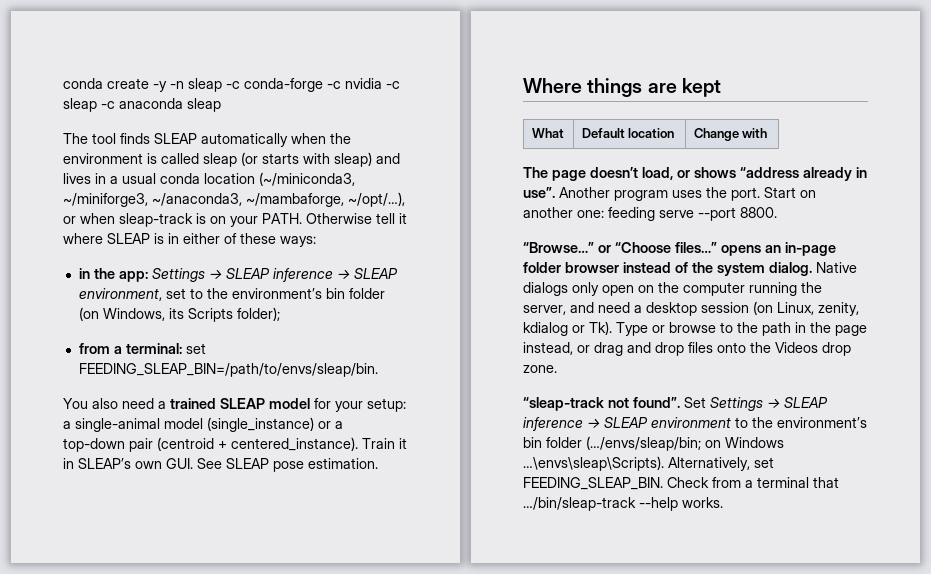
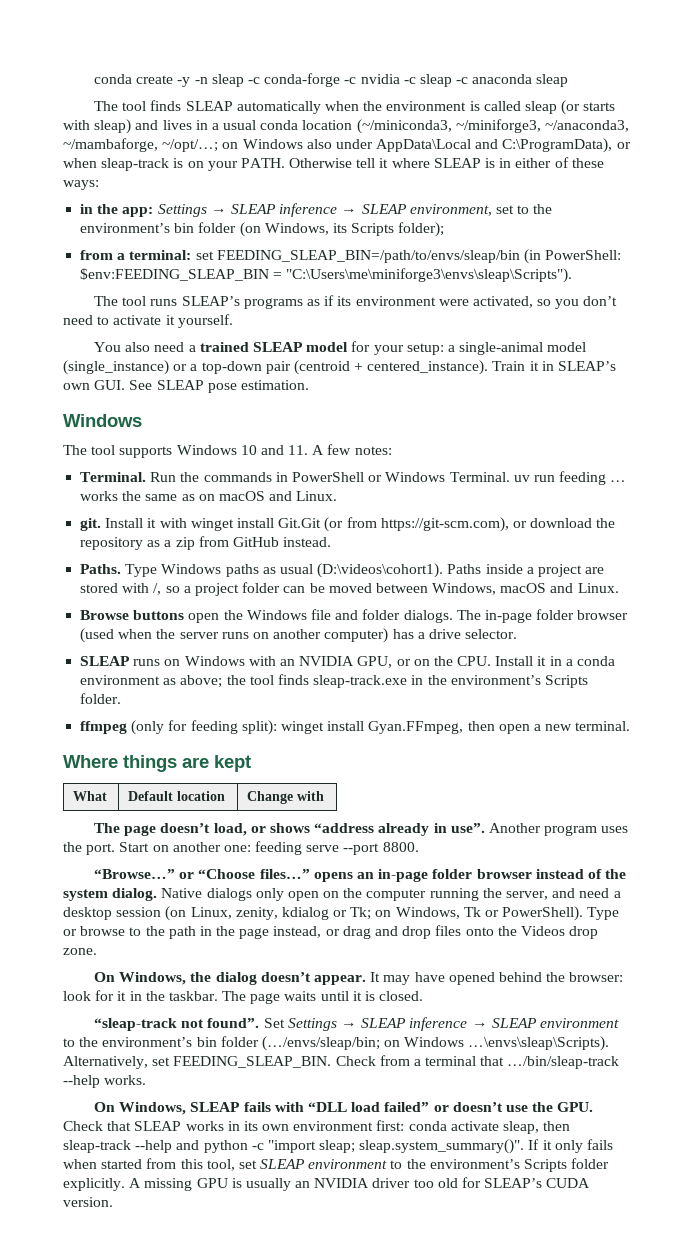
[348,192,405,207] ~/opt/…), -> [162,138,613,153] ~/opt/…; on Windows also under AppData\Local and C:\ProgramData),
[78,363,378,377] FEEDING_SLEAP_BIN=/path/to/envs/sleap/bin. -> [216,249,622,264] [80,268,573,283] [94,295,618,309] [63,314,233,328] FEEDING_SLEAP_BIN=/path/to/envs/sleap/bin (in PowerShell: $env:FEEDING_SLEAP_BIN = "C:\Users\me\miniforge3\envs\sleap\Scripts"). // The tool runs SLEAP’s programs as if its environment were activated, so you don’t need to activate it yourself.
(378, 463) none -> [63,414,142,427] [63,444,392,458] [80,471,627,485] [80,491,338,501] [80,517,616,532] [80,536,332,550] [80,563,605,578] [80,582,619,596] [80,609,629,623] [80,628,518,643] [80,656,616,668] [80,674,588,688] [80,693,122,704] [80,720,631,735] // Windows // The tool supports Windows 10 and 11. A few notes: // Terminal. Run the commands in PowerShell or Windows Terminal. uv run feeding … works the same as on macOS and Linux. // git. Install it with winget install Git.Git (or from https://git-scm.com), or download the repository as a zip from GitHub instead. // Paths. Type Windows paths as usual (D:\videos\cohort1). Paths inside a project are stored with /, so a project folder can be moved between Windows, macOS and Linux. // Browse buttons open the Windows file and folder dialogs. The in-page folder browser (used when the server runs on another computer) has a drive selector. // SLEAP runs on Windows with an NVIDIA GPU, or on the CPU. Install it in a conda environment as above; the tool finds sleap-track.exe in the environment’s Scripts folder. // ffmpeg (only for feeding split): winget install Gyan.FFmpeg, then open a new terminal.
[589,321,612,335] Tk). -> [350,906,584,921] Tk; on Windows, Tk or PowerShell).
(557, 369) none -> [94,972,624,985] [63,990,424,1004] // On Windows, the dialog doesn’t appear. It may have opened behind the browser: look for it in the taskbar. The page waits until it is closed.
(723, 502) none -> [94,1102,594,1115] [63,1120,571,1134] [63,1139,614,1154] [63,1158,610,1172] [63,1177,591,1191] [63,1197,113,1207] // On Windows, SLEAP fails with “DLL load failed” or doesn’t use the GPU. Check that SLEAP works in its own environment first: conda activate sleap, then sleap-track --help and python -c "import sleap; sleap.system_summary()". If it only fails when started from this tool, set SLEAP environment to the environment’s Scripts folder explicitly. A missing GPU is usually an NVIDIA driver too old for SLEAP’s CUDA version.

